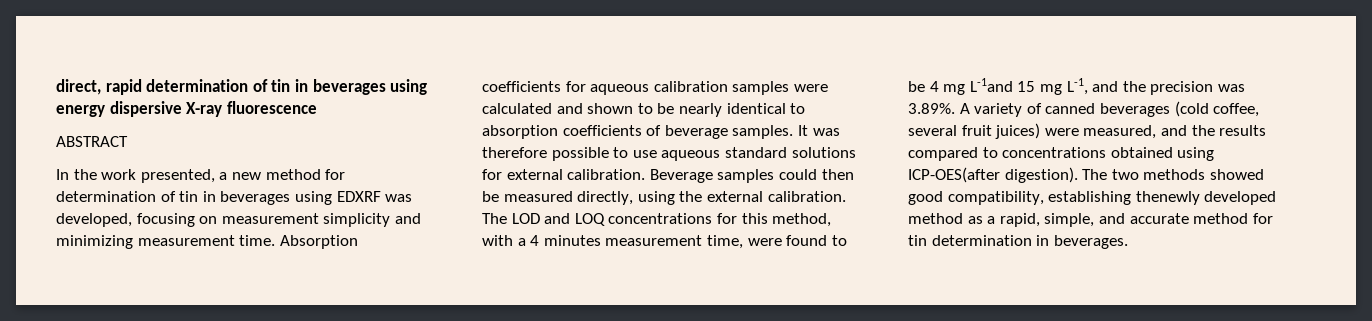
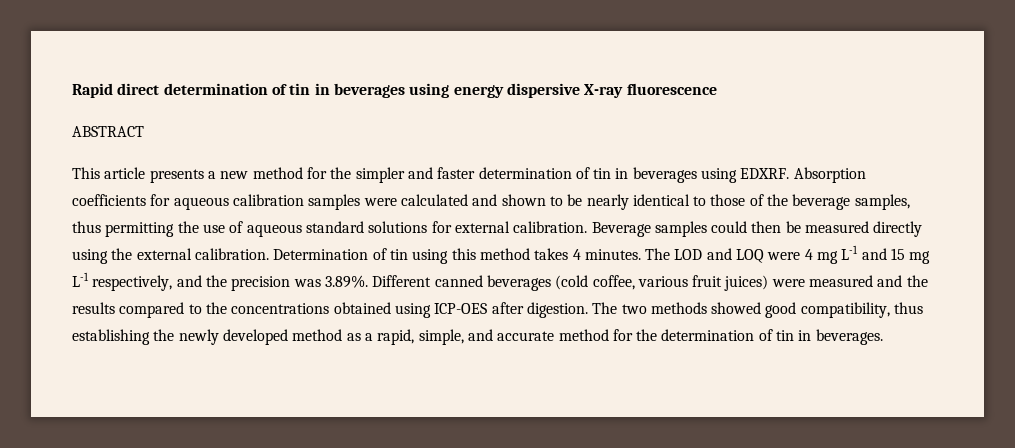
[56,79,142,95] direct, rapid -> [72,83,160,98] Rapid direct
[56,169,346,183] [56,191,413,205] [56,213,421,227] [56,235,276,249] In the work presented, a new method for determination of tin in beverages using EDXRF was developed, focusing on measurement simplicity and minimizing measurement time. -> [72,167,790,183] This article presents a new method for the simpler and faster determination of tin in beverages using EDXRF.
[482,125,840,139] [482,147,657,161] absorption coefficients of beverage samples. It was therefore possible to use -> [710,194,910,210] [72,221,244,237] those of the beverage samples, thus permitting the use of
[577,191,634,205] directly, -> [873,221,923,237] directly
[482,213,832,227] [482,235,847,249] [908,78,1088,95] The LOD and LOQ concentrations for this method, with a 4 minutes measurement time, were found to be 4 mg L-1and 15 mg L-1, -> [273,245,931,264] [72,272,173,291] Determination of tin using this method takes 4 minutes. The LOD and LOQ were 4 mg L-1 and 15 mg L-1 respectively,
[959,103,1042,117] A variety of -> [372,275,432,287] Different
[908,125,957,136] several -> [637,276,688,287] various
[1083,125,1157,139] measured, -> [809,275,874,287] measured
(998, 152) none -> [205,302,227,314] the
[908,167,1078,183] ICP-OES(after digestion). -> [434,302,588,318] ICP-OES after digestion.
[1048,191,1200,205] establishing thenewly -> [894,302,924,314] [72,329,219,345] thus establishing the newly
[908,235,1032,246] tin determination -> [636,329,795,341] the determination of tin

